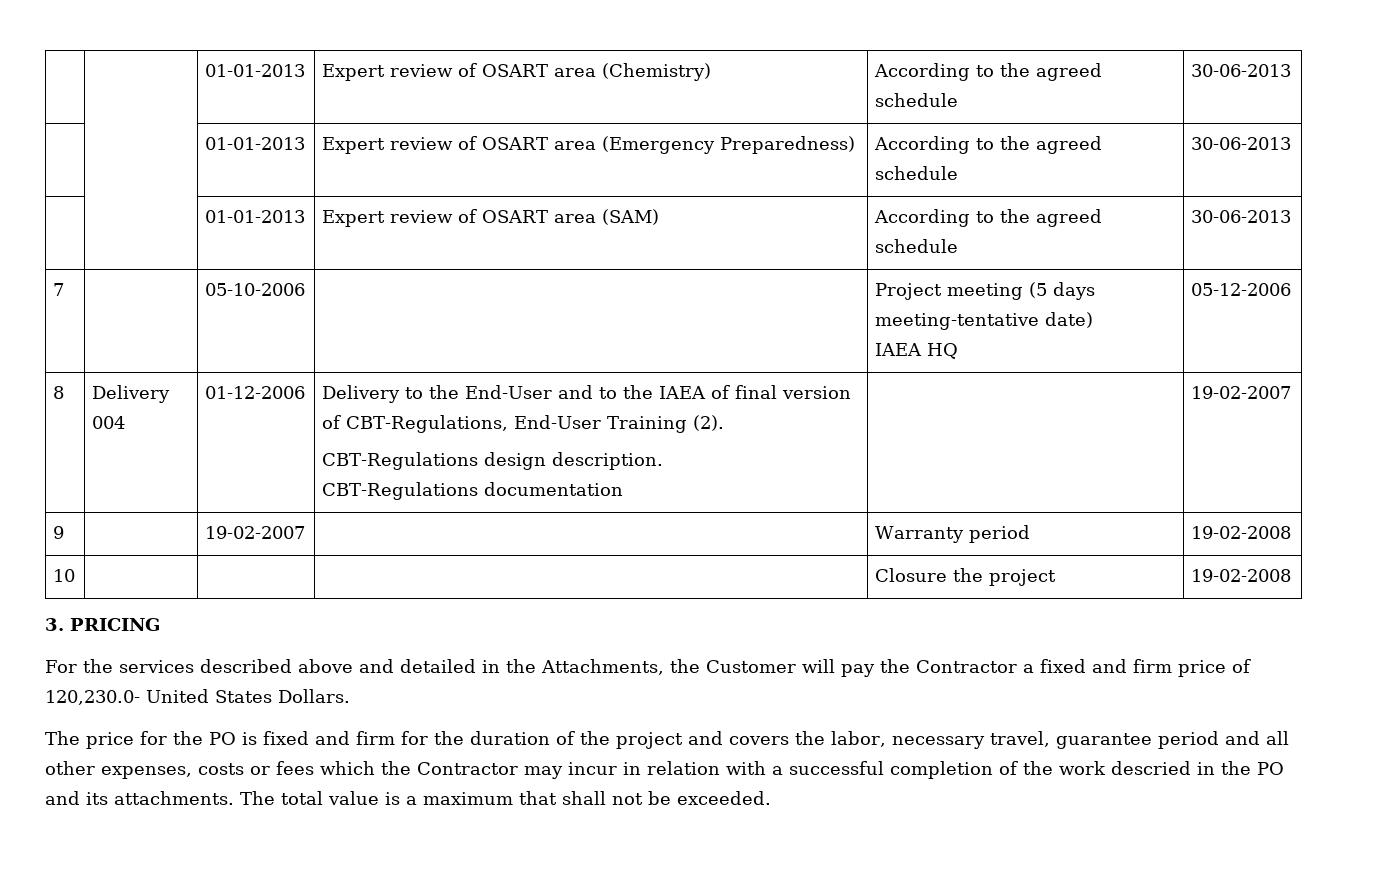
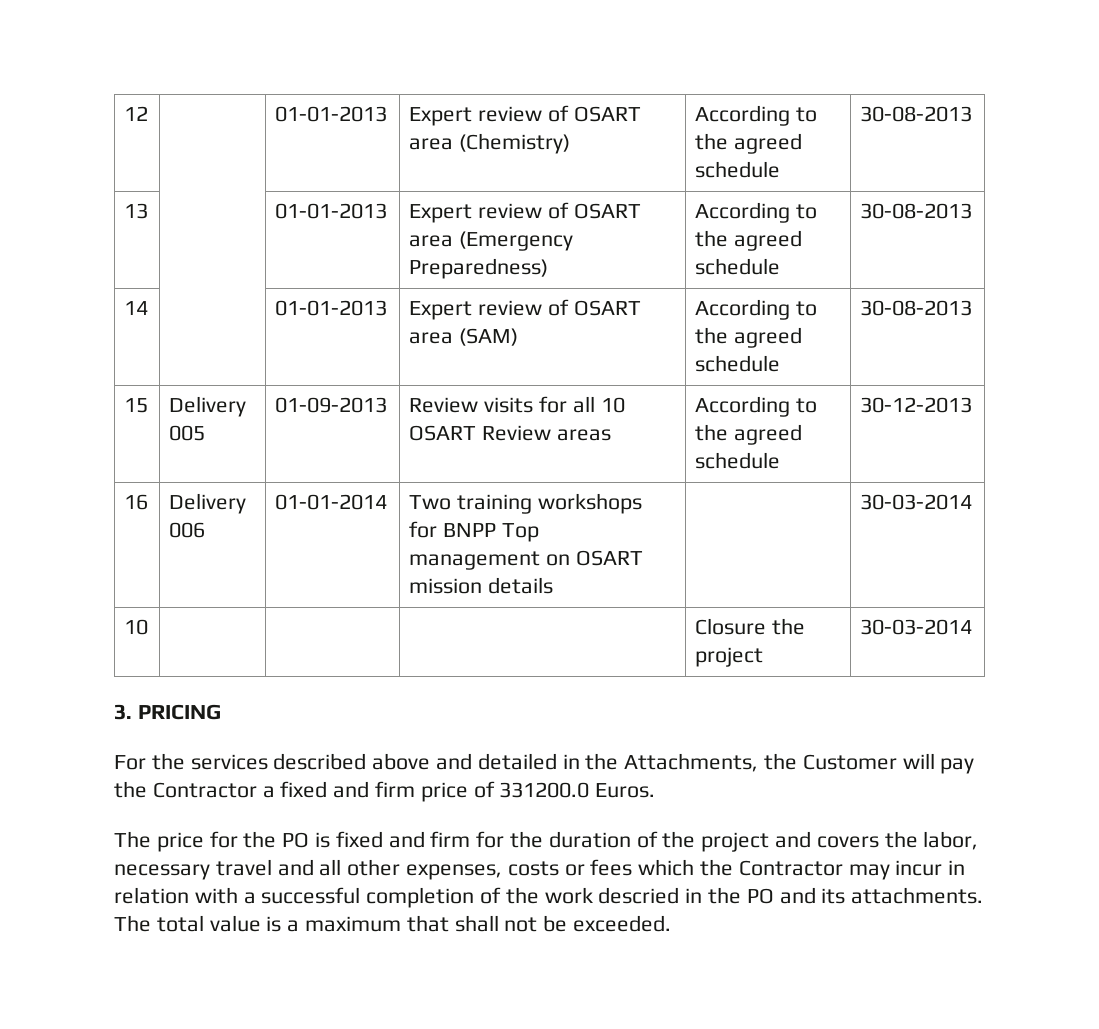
(205, 70) none -> [124,106,149,121] 12
[1191,64,1292,77] 30-06-2013 // -> [860,106,973,122] [124,203,149,219] 30-08-2013 // 13
[1191,137,1292,150] 30-06-2013 // -> [860,203,973,219] [124,301,149,315] 30-08-2013 // 14
[1191,210,1292,223] [53,283,65,296] [205,283,306,296] [875,282,1096,300] [875,312,1094,330] [875,343,959,359] [1191,283,1292,296] [53,386,65,399] [92,385,171,403] [92,416,126,429] [205,386,306,399] [322,385,852,403] [322,415,725,433] [322,452,664,470] [322,482,624,500] [1191,386,1292,399] [53,526,65,539] [205,526,306,539] [875,525,1031,543] [1191,526,1292,539] 30-06-2013 // 7 | | 05-10-2006 | | Project meeting (5 days meeting-tentative date) // IAEA HQ | 05-12-2006 // 8 | Delivery 004 | 01-12-2006 | Delivery to the End-User and to the IAEA of final version of CBT-Regulations, End-User Training (2). // CBT-Regulations design description. // CBT-Regulations documentation | | 19-02-2007 // 9 | | 19-02-2007 | | Warranty period | 19-02-2008 -> [860,300,973,316] [124,398,149,413] [169,396,247,417] [169,425,206,441] [275,397,388,413] [409,396,625,413] [409,425,611,441] [695,396,818,417] [695,424,803,445] [695,452,781,469] [860,397,973,413] [124,494,149,510] [169,493,247,514] [169,522,206,538] [275,494,388,510] [409,493,642,514] [409,521,539,542] [409,550,643,570] [409,577,554,594] [860,494,973,510] 30-08-2013 // 15 | Delivery 005 | 01-09-2013 | Review visits for all 10 OSART Review areas | According to the agreed schedule | 30-12-2013 // 16 | Delivery 006 | 01-01-2014 | Two training workshops for BNPP Top management on OSART mission details | | 30-03-2014
[1191,569,1292,582] 19-02-2008 -> [860,619,973,635] 30-03-2014
[45,689,350,705] 120,230.0- United States Dollars. -> [499,782,656,798] 331200.0 Euros.
[989,731,1219,749] travel, guarantee period -> [215,859,272,876] travel

